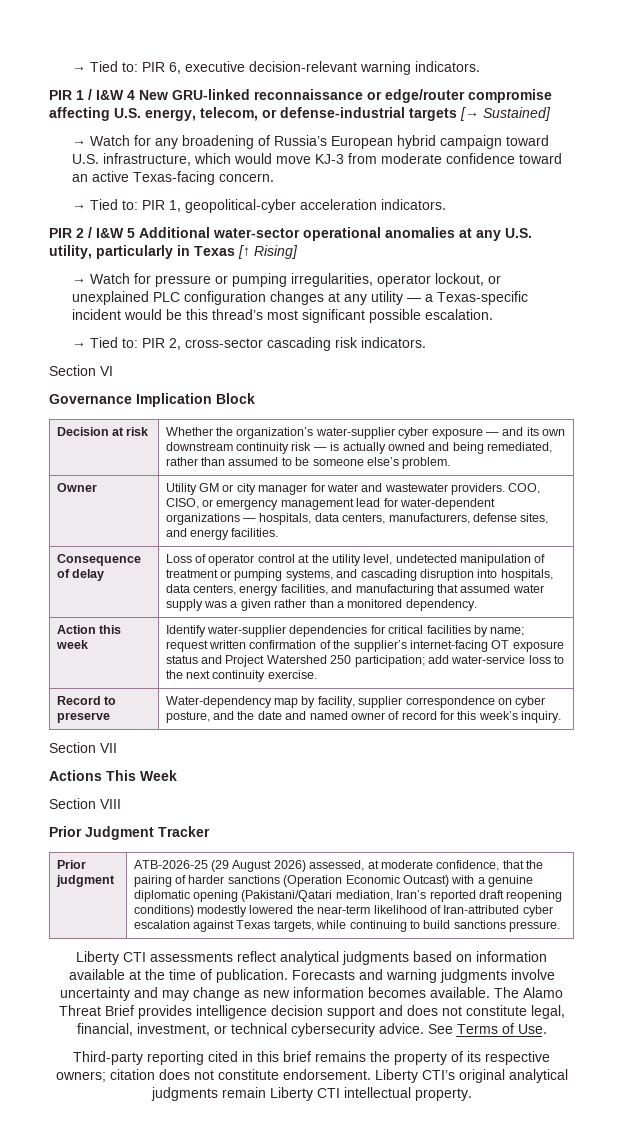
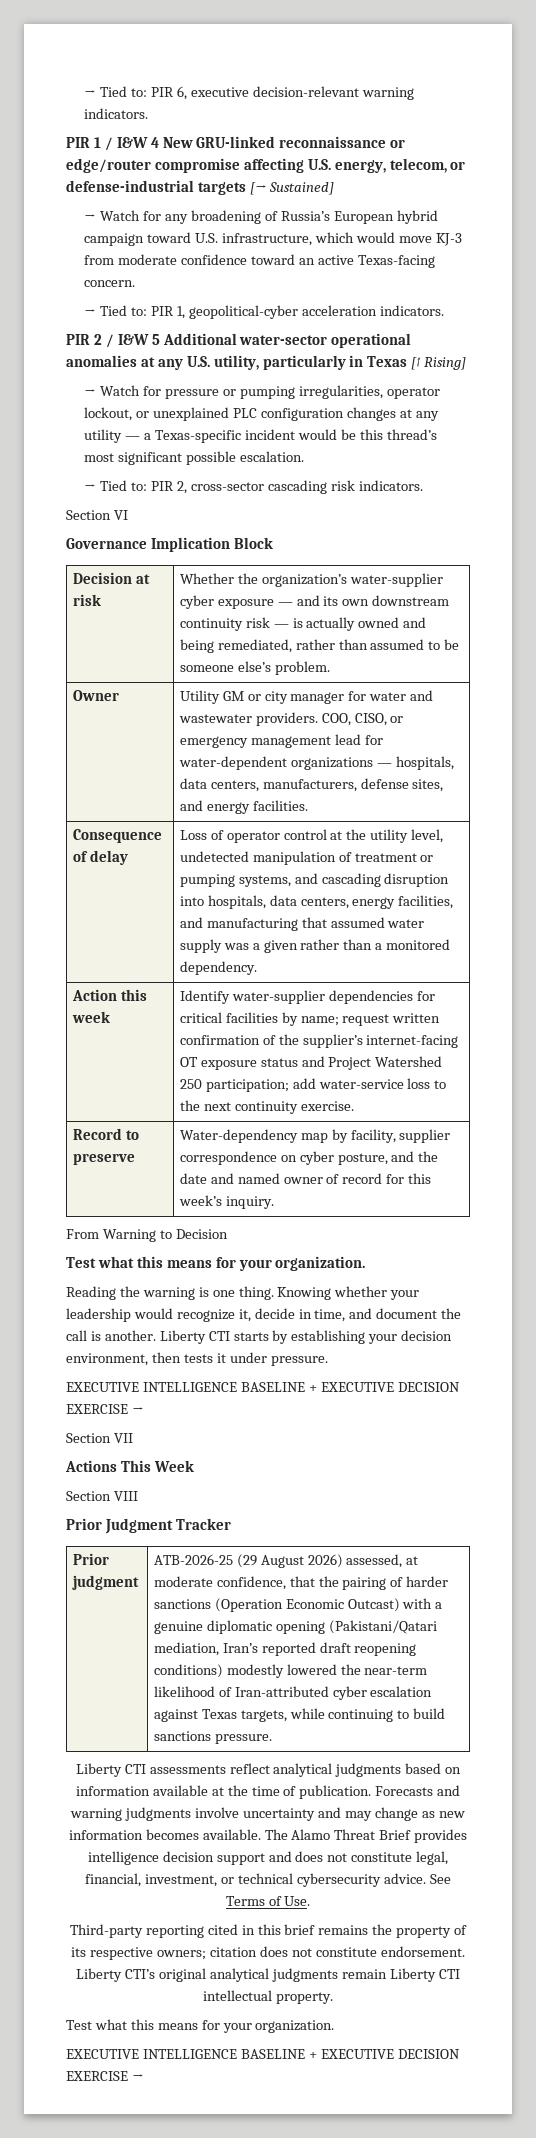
(562, 717) none -> [66,1229,228,1242] [66,1256,366,1271] [66,1286,420,1300] [66,1308,462,1322] [66,1330,453,1344] [66,1352,328,1366] [66,1382,460,1392] [66,1404,144,1414] // From Warning to Decision // Test what this means for your organization. // Reading the warning is one thing. Knowing whether your leadership would recognize it, decide in time, and document the call is another. Liberty CTI starts by establishing your decision environment, then tests it under pressure. // EXECUTIVE INTELLIGENCE BASELINE + EXECUTIVE DECISION EXERCISE →
(472, 1094) none -> [66,2019,335,2033] [66,2049,460,2059] [66,2071,144,2081] // Test what this means for your organization. // EXECUTIVE INTELLIGENCE BASELINE + EXECUTIVE DECISION EXERCISE →

